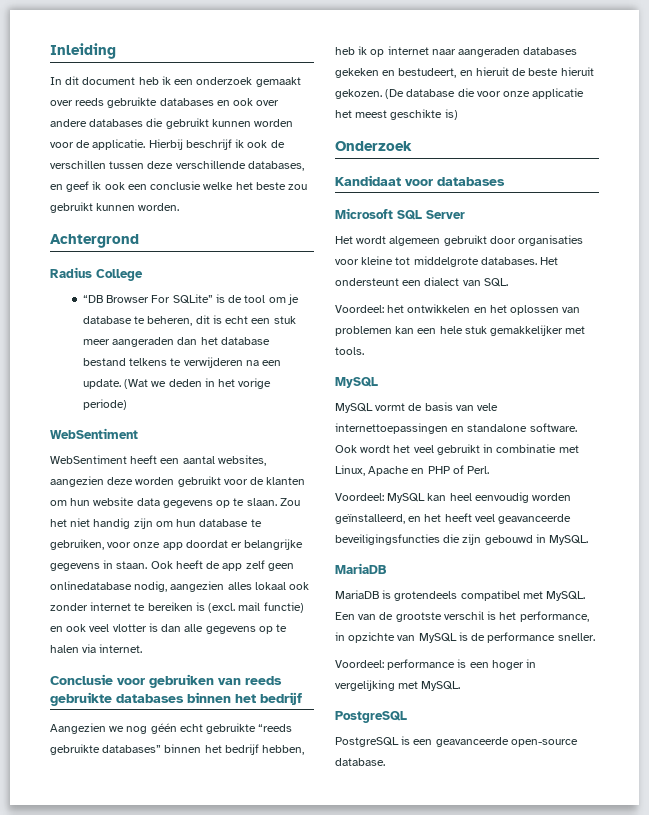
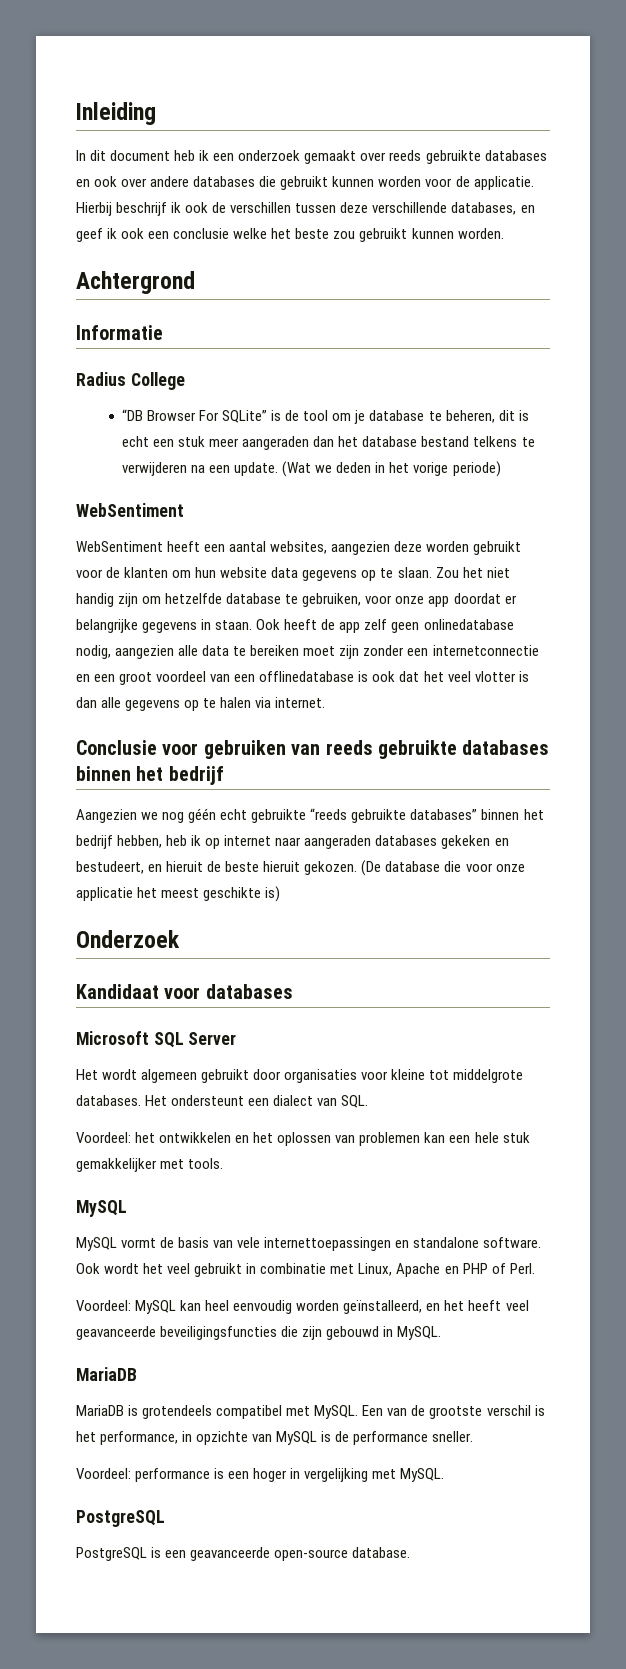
(139, 241) none -> [76,325,163,340] // Informatie
[176,519,197,527] hun -> [165,593,223,604] hetzelfde
[227,582,310,590] [50,602,304,613] [50,624,87,632] alles lokaal ook zonder internet te bereiken is (excl. mail functie) en ook -> [178,645,539,659] [76,671,444,685] alle data te bereiken moet zijn zonder een internetconnectie en een groot voordeel van een offlinedatabase is ook dat het

